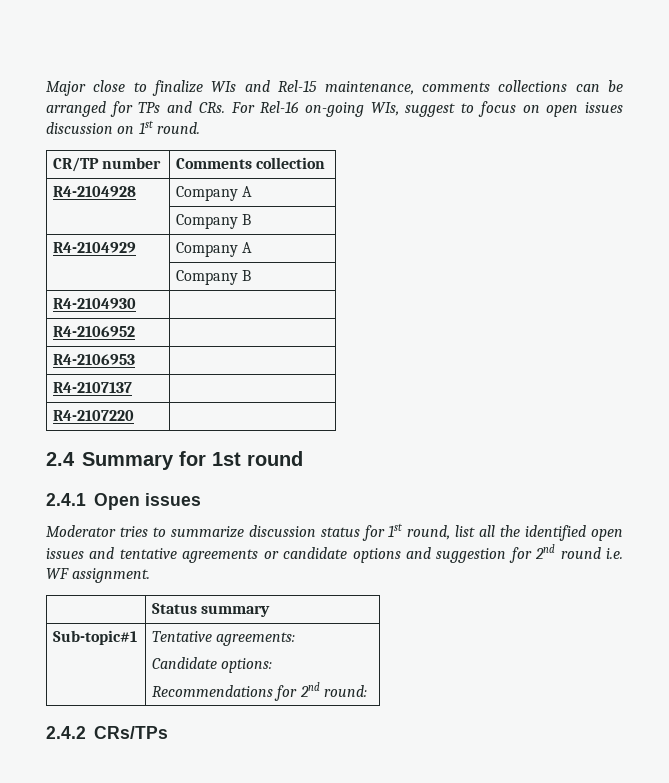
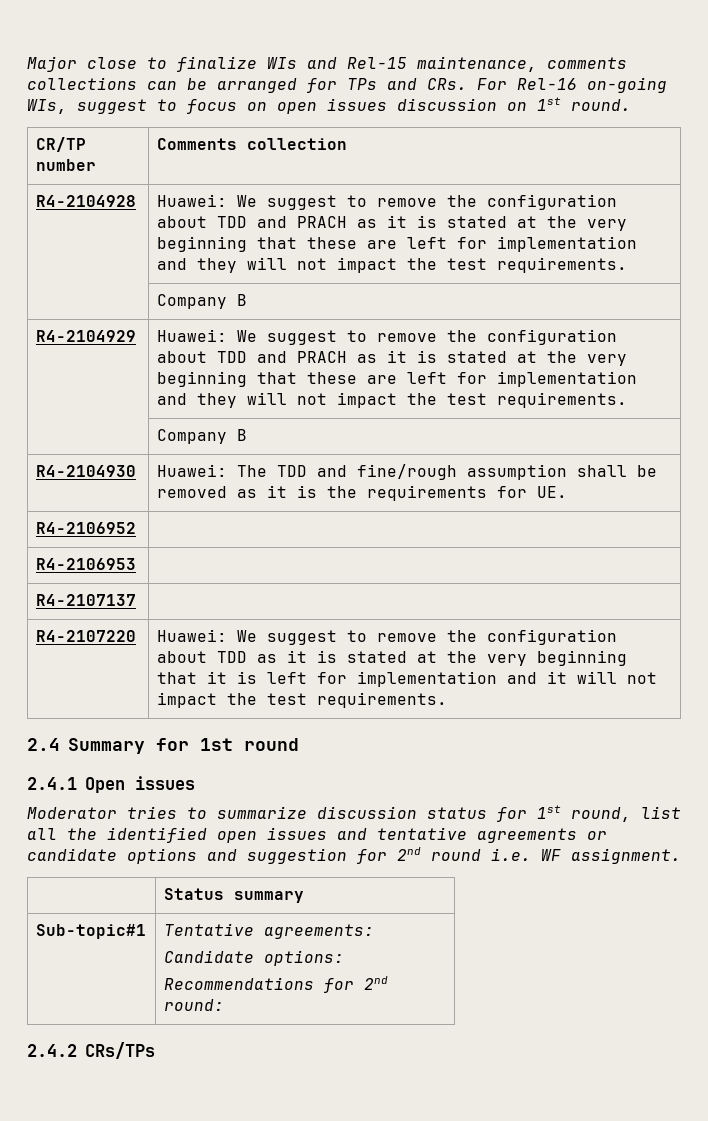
[176,186,253,201] [176,214,252,229] [53,242,137,253] [176,242,253,257] [176,270,252,285] [53,298,137,309] [53,326,136,337] [53,354,136,365] [53,382,133,393] [53,410,135,421] Company A // | Company B // R4-2104929 | Company A // | Company B // R4-2104930 | // R4-2106952 | // R4-2106953 | // R4-2107137 | // R4-2107220 | -> [156,194,617,210] [156,215,627,231] [156,236,637,252] [156,257,627,273] [156,294,247,309] [35,330,136,342] [156,329,617,345] [156,350,627,366] [156,371,637,387] [156,392,627,408] [156,429,247,444] [35,465,136,477] [156,464,657,480] [156,485,567,501] [35,522,136,534] [35,558,136,570] [35,594,136,606] [35,630,136,642] [156,629,617,645] [156,650,627,666] [156,671,657,687] [156,692,447,708] Huawei: We suggest to remove the configuration about TDD and PRACH as it is stated at the very beginning that these are left for implementation and they will not impact the test requirements. // | Company B // R4-2104929 | Huawei: We suggest to remove the configuration about TDD and PRACH as it is stated at the very beginning that these are left for implementation and they will not impact the test requirements. // | Company B // R4-2104930 | Huawei: The TDD and fine/rough assumption shall be removed as it is the requirements for UE. // R4-2106952 | // R4-2106953 | // R4-2107137 | // R4-2107220 | Huawei: We suggest to remove the configuration about TDD as it is stated at the very beginning that it is left for implementation and it will not impact the test requirements.

